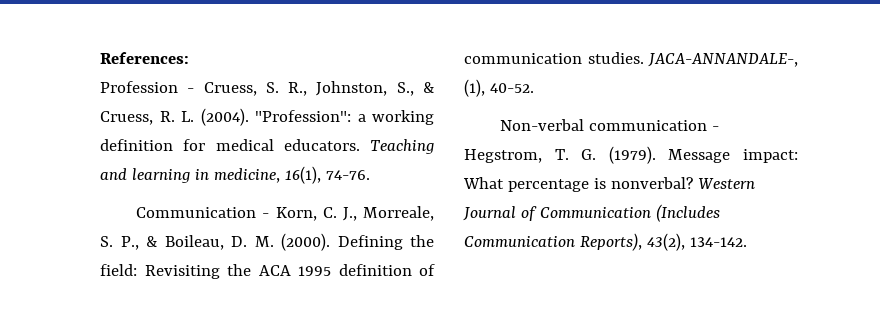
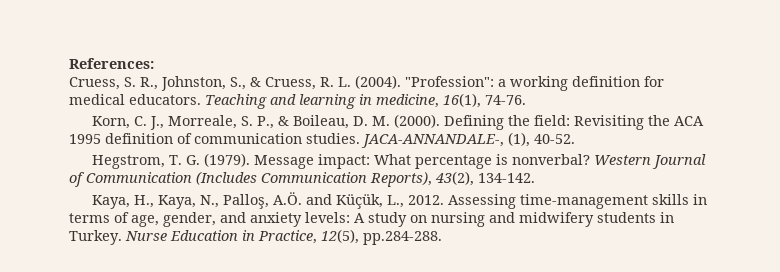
[100,81,195,93] Profession - -> (154, 63) none
[136,207,270,218] Communication - -> (526, 100) none
[500,119,720,131] Non-verbal communication - -> (575, 139) none
(747, 242) none -> [91,192,707,209] [69,212,674,227] [69,229,442,245] // Kaya, H., Kaya, N., Palloş, A.Ö. and Küçük, L., 2012. Assessing time-management skills in terms of age, gender, and anxiety levels: A study on nursing and midwifery students in Turkey. Nurse Education in Practice, 12(5), pp.284-288.

